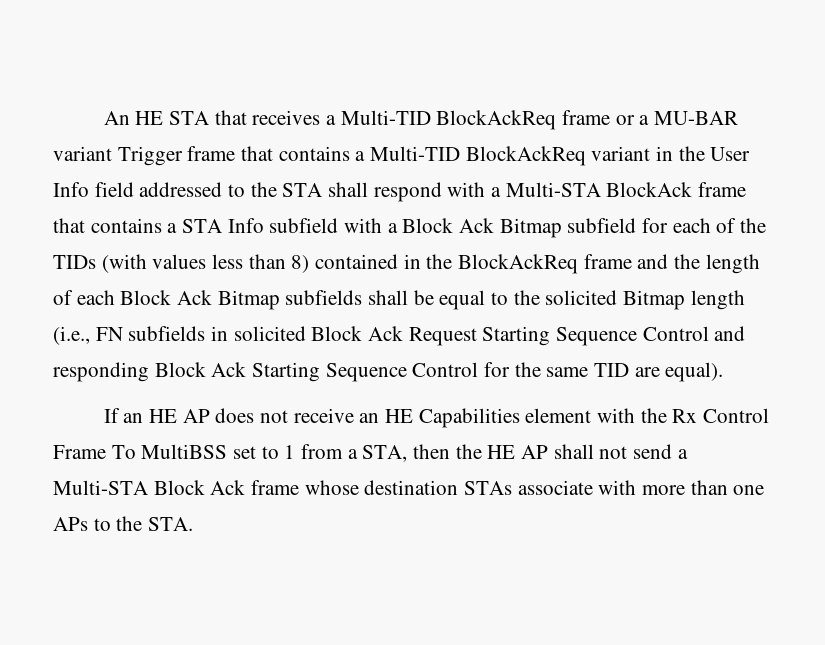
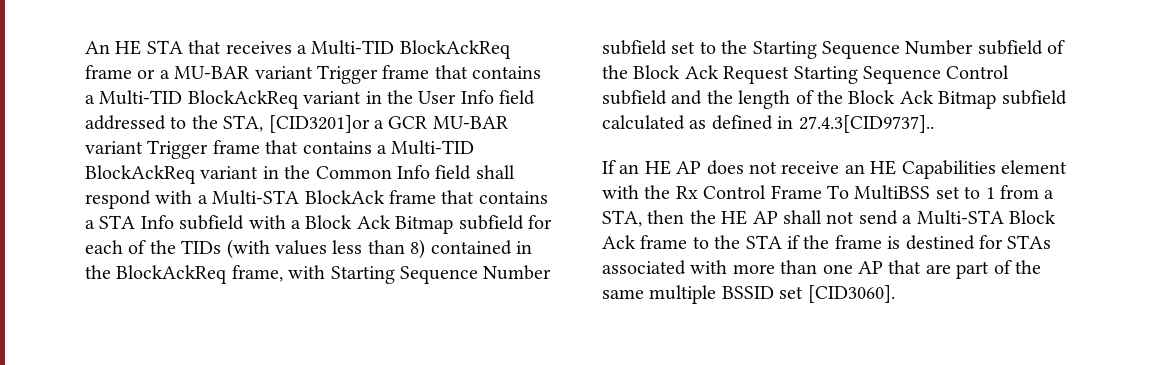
[282,183,323,197] STA -> [223,115,508,133] [85,140,475,159] [85,165,472,184] STA, [CID3201]or a GCR MU-BAR variant Trigger frame that contains a Multi-TID BlockAckReq variant in the Common Info field
[583,254,760,274] [53,290,745,310] [53,326,306,345] frame and the length of each Block Ack Bitmap subfields shall be equal to the solicited Bitmap length (i.e., FN subfields in solicited -> [231,265,552,284] [602,40,1066,59] [602,65,628,79] frame, with Starting Sequence Number subfield set to the Starting Sequence Number subfield of the
[714,326,746,341] [53,362,724,382] and responding Block Ack Starting Sequence Control for the same TID are equal). -> [602,90,1067,109] [602,115,934,133] subfield and the length of the Block Ack Bitmap subfield calculated as defined in 27.4.3[CID9737]..
[304,480,765,495] [53,516,194,531] whose destination STAs associate with more than one APs to the STA. -> [692,235,1052,250] [602,260,1041,279] [602,285,895,304] to the STA if the frame is destined for STAs associated with more than one AP that are part of the same multiple BSSID set [CID3060].

